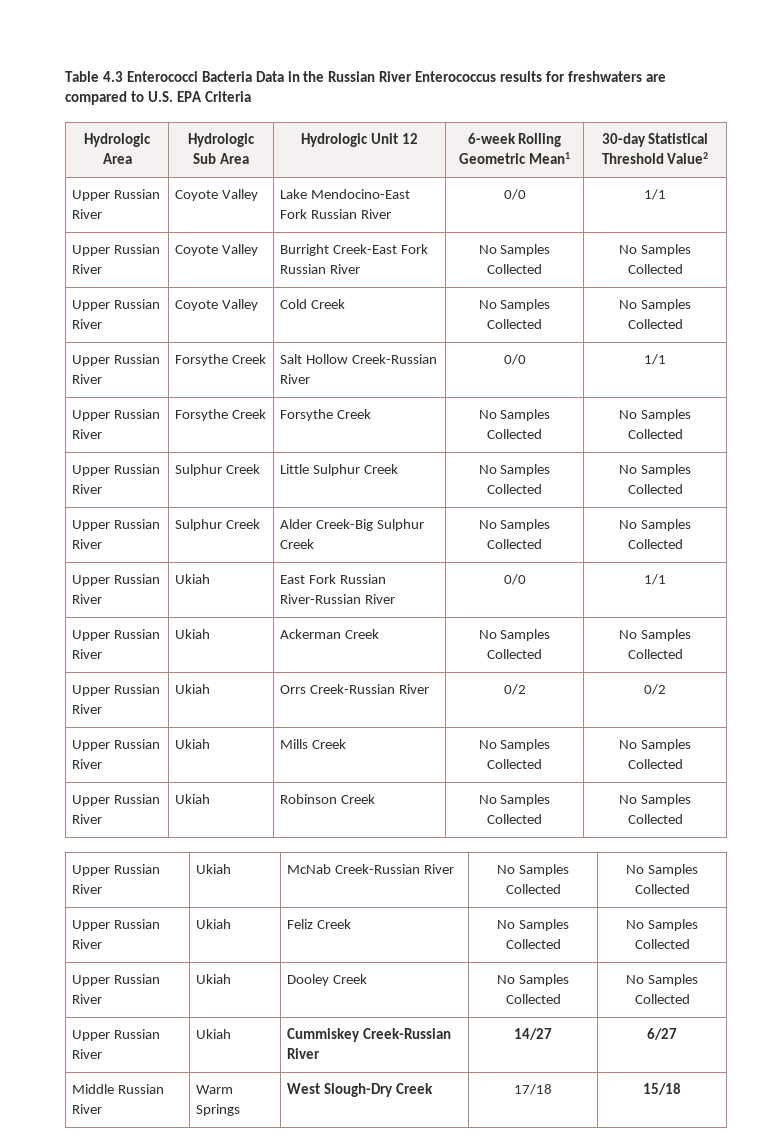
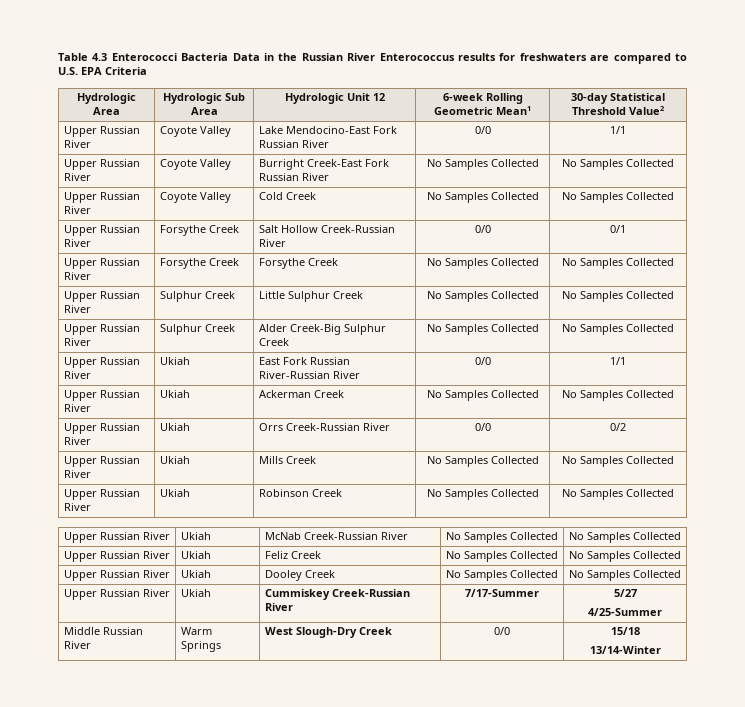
[644,354,666,365] 1/1 -> [609,225,626,233] 0/1
[503,684,526,695] 0/2 -> [474,423,491,431] 0/0
[514,1028,552,1040] [647,1028,677,1040] 14/27 | 6/27 -> [465,589,539,597] [613,589,637,597] [587,608,662,616] 7/17-Summer | 5/27 // 4/25-Summer
[514,1084,552,1095] 17/18 -> [494,627,510,635] 0/0
(681, 1089) none -> [589,646,661,654] // 13/14-Winter

